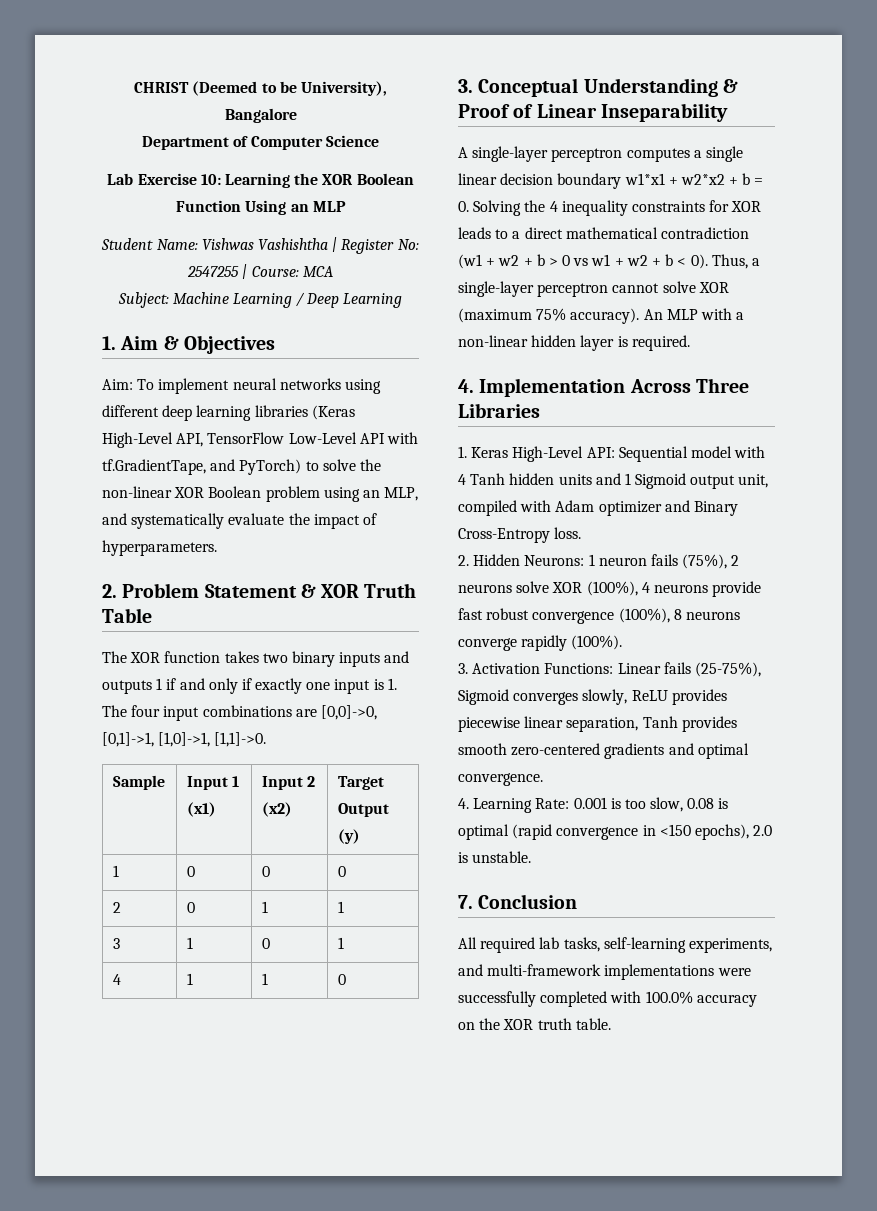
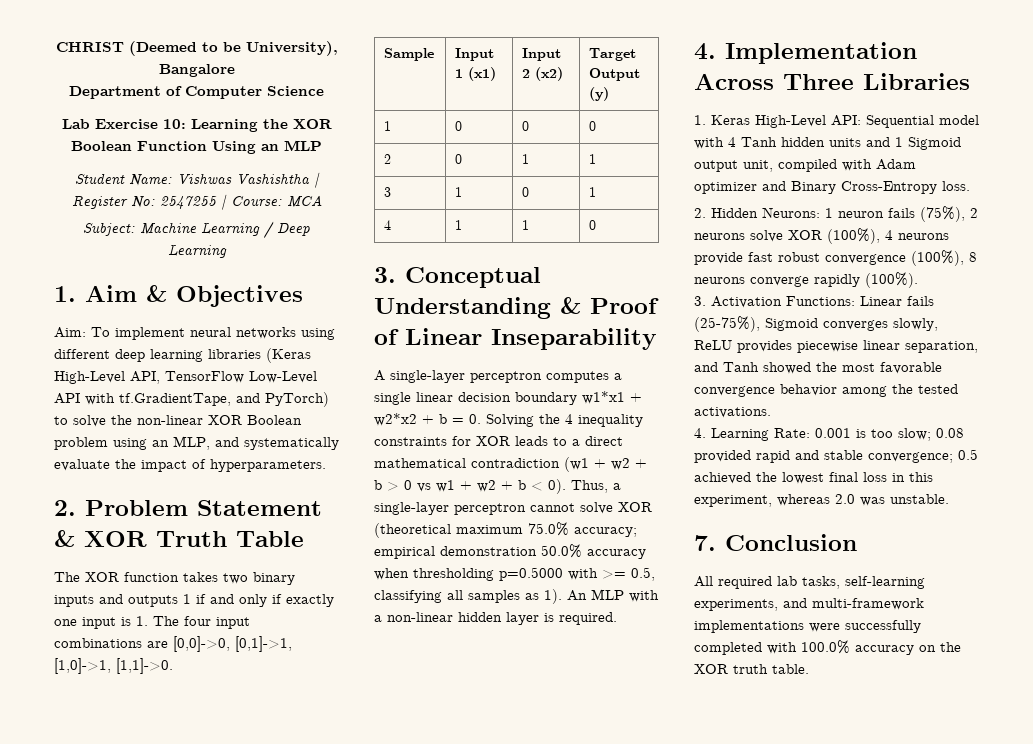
[458,308,640,324] (maximum 75% accuracy). -> [374,522,637,538] [374,544,646,559] [374,567,655,581] [374,589,562,604] (theoretical maximum 75.0% accuracy; empirical demonstration 50.0% accuracy when thresholding p=0.5000 with >= 0.5, classifying all samples as 1).
[642,716,737,732] [458,743,749,759] [458,773,543,786] Tanh provides smooth zero-centered gradients and optimal convergence. -> [694,362,942,374] [694,384,958,397] [694,407,771,418] and Tanh showed the most favorable convergence behavior among the tested activations.
[650,797,729,812] [458,824,773,840] [458,852,468,863] slow, 0.08 is optimal (rapid convergence in <150 epochs), 2.0 is -> [898,428,964,441] [694,449,978,463] [694,472,933,484] [694,494,885,507] slow; 0.08 provided rapid and stable convergence; 0.5 achieved the lowest final loss in this experiment, whereas 2.0 was

